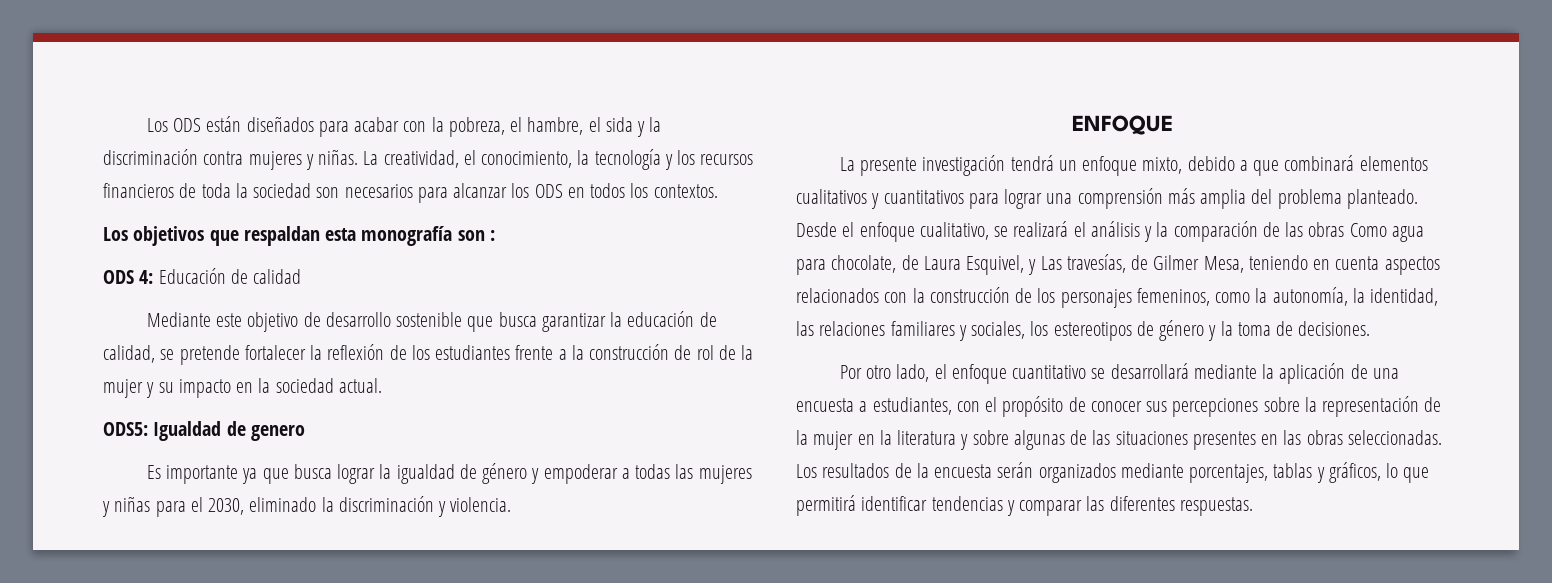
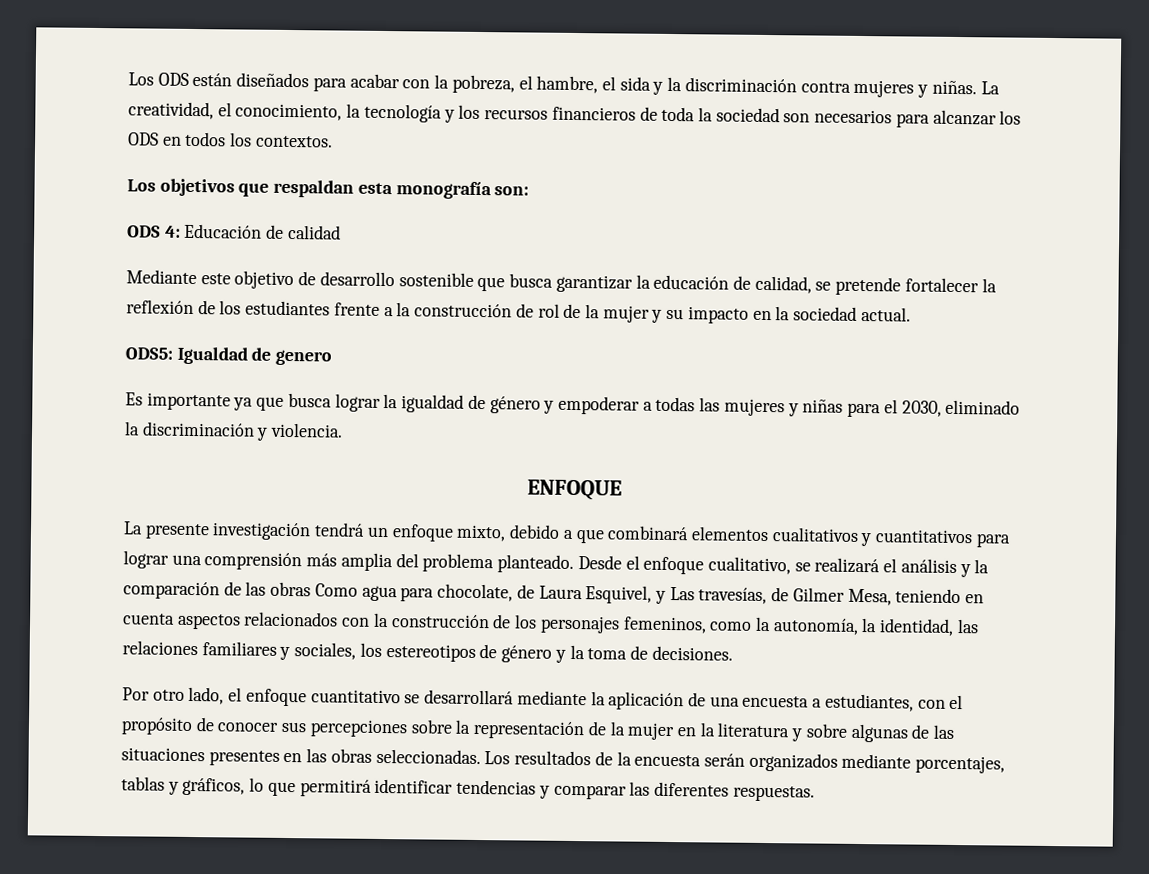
[457,230,495,241] son : -> [494,186,530,196] son:

